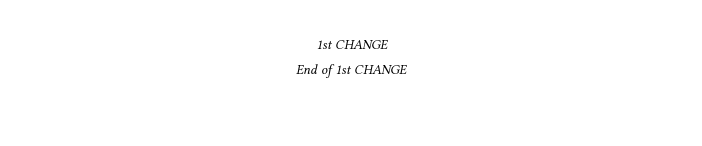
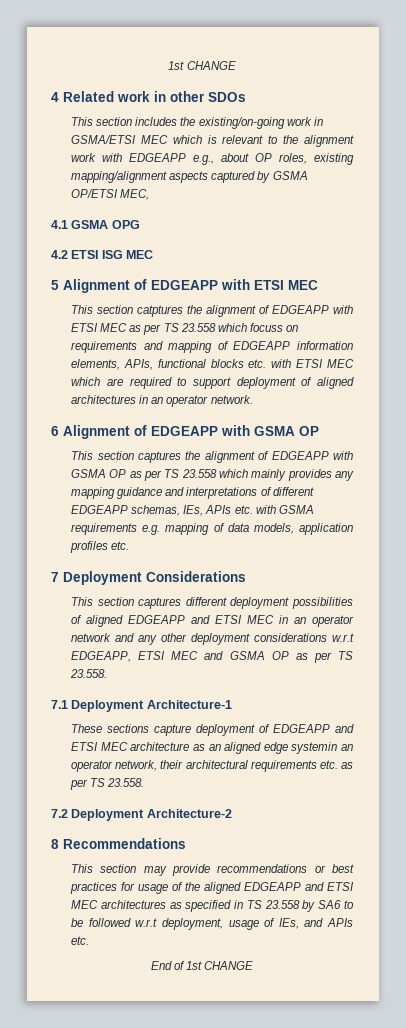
[315,39,388,50] 1st CHANGE -> [168,61,236,70] [51,91,246,102] [71,117,323,129] [71,135,354,147] [71,153,354,165] [71,171,308,183] [71,189,150,200] [51,220,140,229] [51,250,154,259] [51,279,318,293] [71,305,353,317] [71,323,298,335] [71,341,353,353] [71,359,354,370] [71,377,354,389] [71,395,253,407] [51,425,319,439] [71,451,353,463] [71,469,355,481] [71,487,314,499] [71,505,314,516] [71,523,353,535] [70,541,130,553] [51,571,246,585] [71,597,353,609] [71,615,354,627] [71,633,354,645] [71,651,353,663] [70,669,108,678] [51,700,232,712] [71,724,354,736] [71,742,353,754] [71,760,353,772] [70,778,145,790] [51,809,232,821] [51,838,186,849] [71,864,354,876] [70,882,354,894] [71,900,354,912] [71,918,353,930] [71,936,90,945] 1st CHANGE // 4 Related work in other SDOs // This section includes the existing/on-going work in GSMA/ETSI MEC which is relevant to the alignment work with EDGEAPP e.g., about OP roles, existing mapping/alignment aspects captured by GSMA OP/ETSI MEC, // 4.1 GSMA OPG // 4.2 ETSI ISG MEC // 5 Alignment of EDGEAPP with ETSI MEC // This section catptures the alignment of EDGEAPP with ETSI MEC as per TS 23.558 which focuss on requirements and mapping of EDGEAPP information elements, APIs, functional blocks etc. with ETSI MEC which are required to support deployment of aligned architectures in an operator network. // 6 Alignment of EDGEAPP with GSMA OP // This section captures the alignment of EDGEAPP with GSMA OP as per TS 23.558 which mainly provides any mapping guidance and interpretations of different EDGEAPP schemas, IEs, APIs etc. with GSMA requirements e.g. mapping of data models, application profiles etc. // 7 Deployment Considerations // This section captures different deployment possibilities of aligned EDGEAPP and ETSI MEC in an operator network and any other deployment considerations w.r.t EDGEAPP, ETSI MEC and GSMA OP as per TS 23.558. // 7.1 Deployment Architecture-1 // These sections capture deployment of EDGEAPP and ETSI MEC architecture as an aligned edge systemin an operator network, their architectural requirements etc. as per TS 23.558. // 7.2 Deployment Architecture-2 // 8 Recommendations // This section may provide recommendations or best practices for usage of the aligned EDGEAPP and ETSI MEC architectures as specified in TS 23.558 by SA6 to be followed w.r.t deployment, usage of IEs, and APIs etc.

